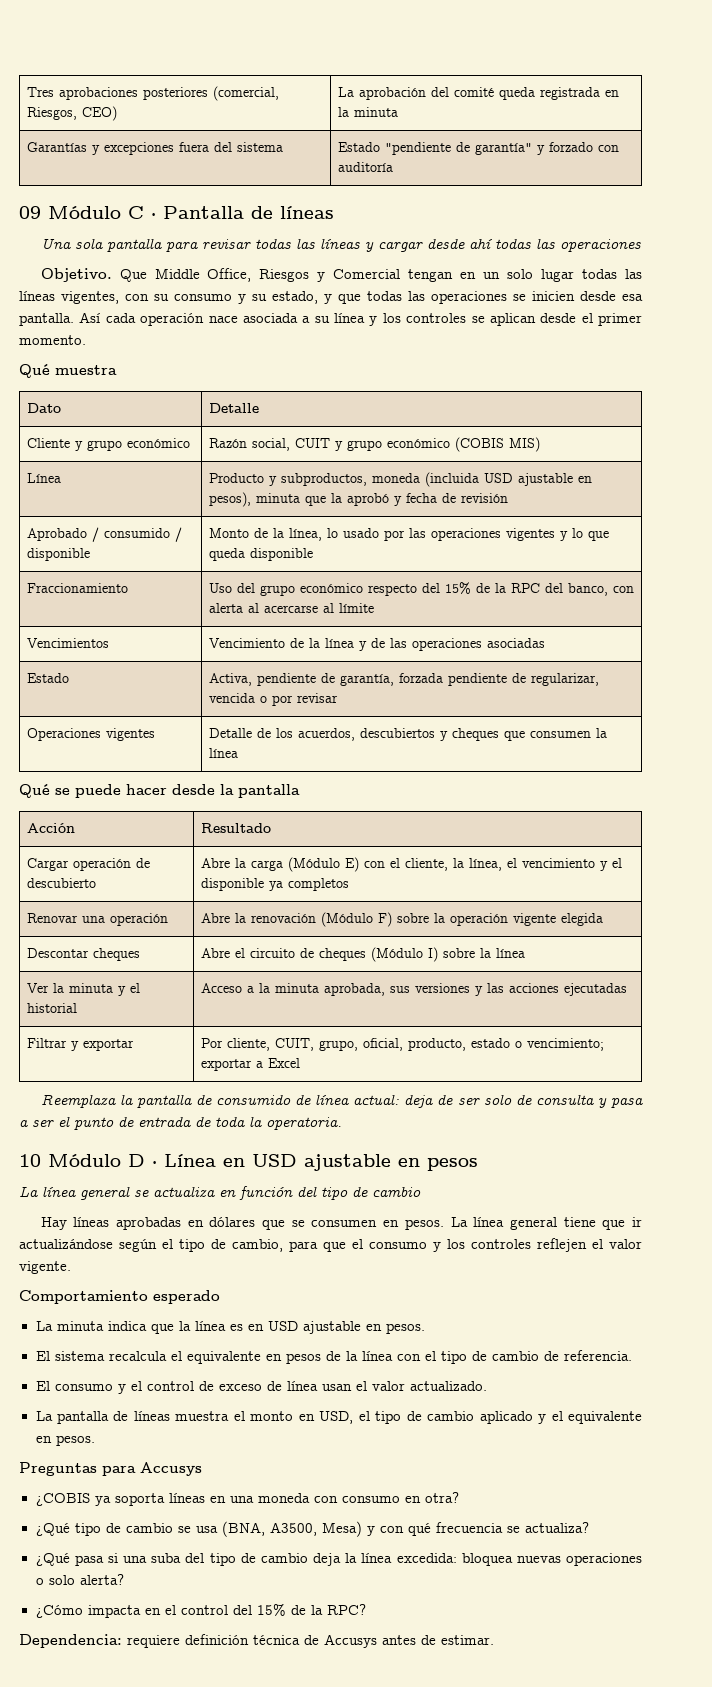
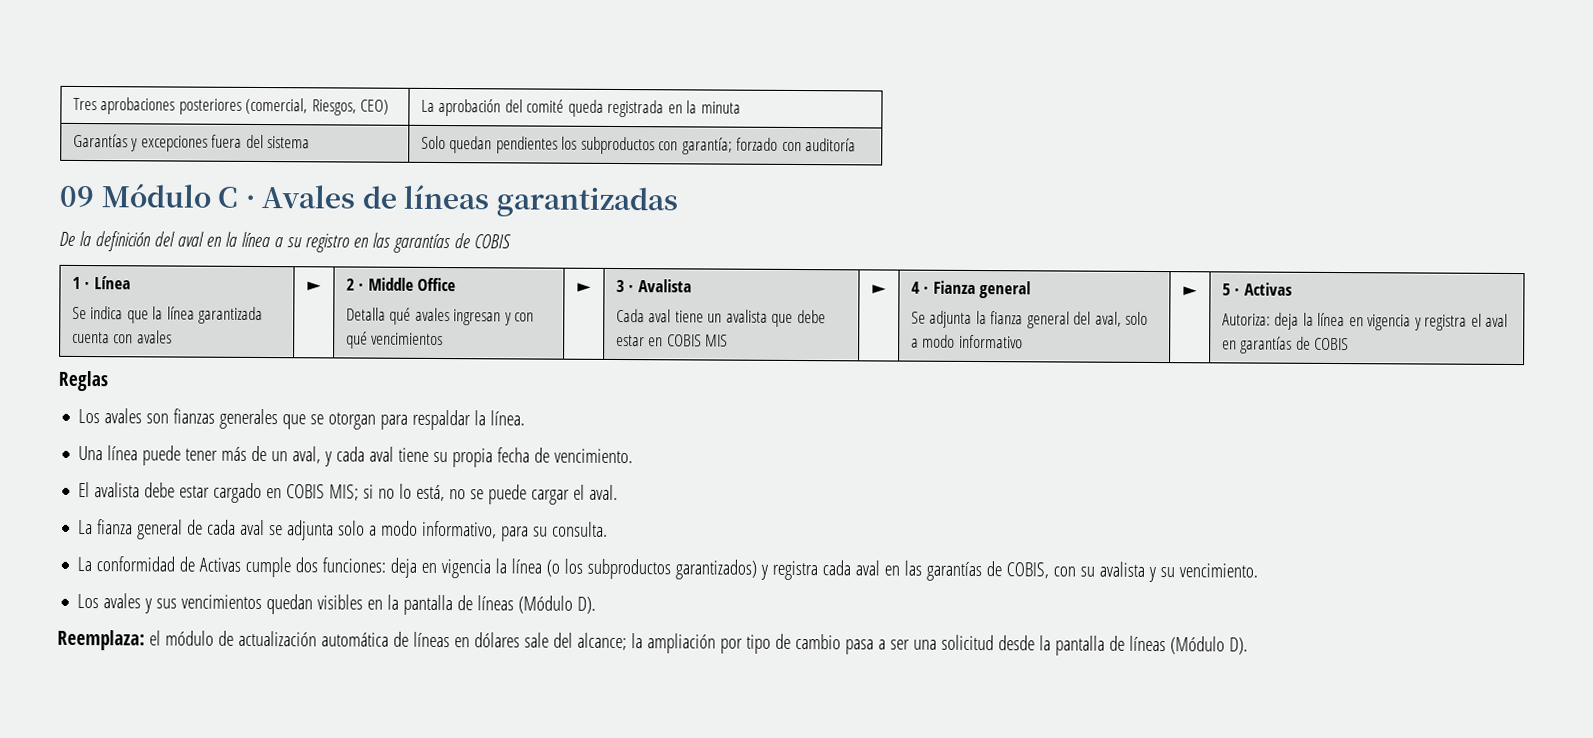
[337,142,545,155] Estado "pendiente de garantía" y -> [420,135,733,155] Solo quedan pendientes los subproductos con garantía;
[163,206,334,219] [40,238,641,252] [40,268,642,282] [19,291,643,304] [19,312,642,326] [19,335,86,345] [19,364,117,378] [26,403,61,413] [208,403,259,413] [26,438,190,451] [208,437,540,452] [26,473,61,483] [208,472,592,487] [208,492,508,507] [26,527,182,542] [26,548,90,561] [208,528,609,541] [208,548,313,561] [26,583,128,593] [208,582,634,596] [208,603,374,613] [26,638,109,648] [208,638,545,651] [26,673,69,683] [208,673,599,686] [208,693,338,706] [26,728,155,741] [208,728,607,741] [208,748,238,758] [19,784,300,798] [26,823,75,833] [200,823,271,833] [26,858,150,871] [26,878,96,888] [200,857,622,872] [200,878,349,891] [26,913,168,926] [200,912,603,927] [26,948,140,961] [200,947,525,962] [26,983,140,996] [26,1003,77,1013] [200,983,627,996] [26,1038,134,1051] [200,1038,604,1051] [200,1058,300,1071] [40,1094,643,1108] [19,1116,342,1130] [19,1154,478,1171] [19,1186,421,1200] [40,1217,643,1230] [19,1238,642,1252] [19,1261,71,1274] [19,1290,220,1304] [35,1321,425,1334] [35,1350,632,1364] [35,1381,487,1394] [35,1411,642,1424] [35,1435,95,1446] [19,1462,202,1476] [35,1492,459,1506] [35,1521,589,1537] [35,1553,642,1566] [35,1574,124,1585] [35,1603,366,1618] [19,1634,494,1648] Pantalla de líneas // Una sola pantalla para revisar todas las líneas y cargar desde ahí todas las operaciones // Objetivo. Que Middle Office, Riesgos y Comercial tengan en un solo lugar todas las líneas vigentes, con su consumo y su estado, y que todas las operaciones se inicien desde esa pantalla. Así cada operación nace asociada a su línea y los controles se aplican desde el primer momento. // Qué muestra // Dato | Detalle // Cliente y grupo económico | Razón social, CUIT y grupo económico (COBIS MIS) // Línea | Producto y subproductos, moneda (incluida USD ajustable en pesos), minuta que la aprobó y fecha de revisión // Aprobado / consumido / disponible | Monto de la línea, lo usado por las operaciones vigentes y lo que queda disponible // Fraccionamiento | Uso del grupo económico respecto del 15% de la RPC del banco, con alerta al acercarse al límite // Vencimientos | Vencimiento de la línea y de las operaciones asociadas // Estado | Activa, pendiente de garantía, forzada pendiente de regularizar, vencida o por revisar // Operaciones vigentes | Detalle de los acuerdos, descubiertos y cheques que consumen la línea // Qué se puede hacer desde la pantalla // Acción | Resultado // Cargar operación de descubierto | Abre la carga (Módulo E) con el cliente, la línea, el vencimiento y el disponible ya completos // Renovar una operación | Abre la renovación (Módulo F) sobre la operación vigente elegida // Descontar cheques | Abre el circuito de cheques (Módulo I) sobre la línea // Ver la minuta y el historial | Acceso a la minuta aprobada, sus versiones y las acciones ejecutadas // Filtrar y exportar | Por cliente, CUIT, grupo, oficial, producto, estado o vencimiento; exportar a Excel // Reemplaza la pantalla de consumido de línea actual: deja de ser solo de consulta y pasa a ser el punto de entrada de toda la operatoria. // 10 Módulo D · Línea en USD ajustable en pesos // La línea general se actualiza en función del tipo de cambio // Hay líneas aprobadas en dólares que se consumen en pesos. La línea general tiene que ir actualizándose según el tipo de cambio, para que el consumo y los controles reflejen el valor vigente. // Comportamiento esperado // La minuta indica que la línea es en USD ajustable en pesos. // El sistema recalcula el equivalente en pesos de la línea con el tipo de cambio de referencia. // El consumo y el control de exceso de línea usan el valor actualizado. // La pantalla de líneas muestra el monto en USD, el tipo de cambio aplicado y el equivalente en pesos. // Preguntas para Accusys // ¿COBIS ya soporta líneas en una moneda con consumo en otra? // ¿Qué tipo de cambio se usa (BNA, A3500, Mesa) y con qué frecuencia se actualiza? // ¿Qué pasa si una suba del tipo de cambio deja la línea excedida: bloquea nuevas operaciones o solo alerta? // ¿Cómo impacta en el control del 15% de la RPC? // Dependencia: requiere definición técnica de Accusys antes de estimar. -> [261,184,679,218] [59,230,511,254] [71,276,131,290] [71,306,264,325] [71,330,172,344] [307,281,322,291] [345,277,457,292] [345,307,535,326] [345,331,444,349] [577,282,592,292] [615,279,692,293] [615,308,826,327] [615,334,729,347] [872,284,887,294] [910,280,1032,299] [910,310,1149,329] [910,334,1023,349] [1183,286,1198,296] [1221,282,1292,296] [1221,312,1508,331] [1221,336,1350,354] [58,370,108,392] [78,408,526,431] [78,445,634,468] [78,481,619,505] [78,519,609,542] [77,556,1259,583] [77,593,597,616] [57,629,1248,656] Avales de líneas garantizadas // De la definición del aval en la línea a su registro en las garantías de COBIS // 1 · Línea // Se indica que la línea garantizada cuenta con avales | ► | 2 · Middle Office // Detalla qué avales ingresan y con qué vencimientos | ► | 3 · Avalista // Cada aval tiene un avalista que debe estar en COBIS MIS | ► | 4 · Fianza general // Se adjunta la fianza general del aval, solo a modo informativo | ► | 5 · Activas // Autoriza: deja la línea en vigencia y registra el aval en garantías de COBIS // Reglas // Los avales son fianzas generales que se otorgan para respaldar la línea. // Una línea puede tener más de un aval, y cada aval tiene su propia fecha de vencimiento. // El avalista debe estar cargado en COBIS MIS; si no lo está, no se puede cargar el aval. // La fianza general de cada aval se adjunta solo a modo informativo, para su consulta. // La conformidad de Activas cumple dos funciones: deja en vigencia la línea (o los subproductos garantizados) y registra cada aval en las garantías de COBIS, con su avalista y su vencimiento. // Los avales y sus vencimientos quedan visibles en la pantalla de líneas (Módulo D). // Reemplaza: el módulo de actualización automática de líneas en dólares sale del alcance; la ampliación por tipo de cambio pasa a ser una solicitud desde la pantalla de líneas (Módulo D).

